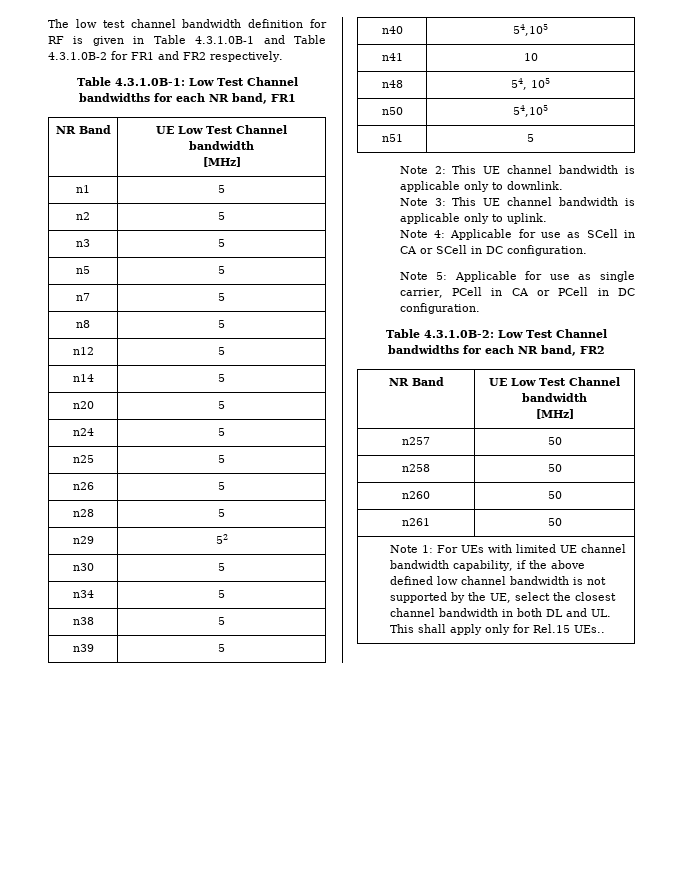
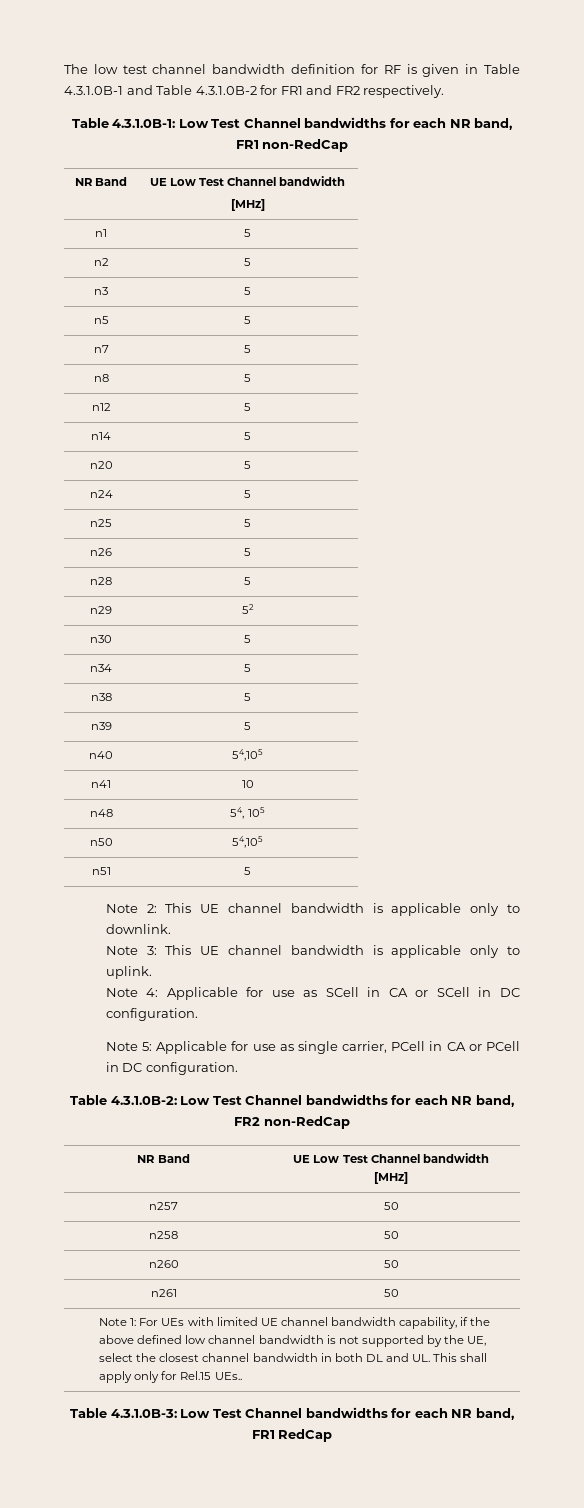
(296, 98) none -> [262,139,349,152] non-RedCap
(605, 350) none -> [263,1116,350,1129] non-RedCap
(606, 629) none -> [70,1407,514,1420] [251,1429,333,1442] // Table 4.3.1.0B-3: Low Test Channel bandwidths for each NR band, FR1 RedCap

